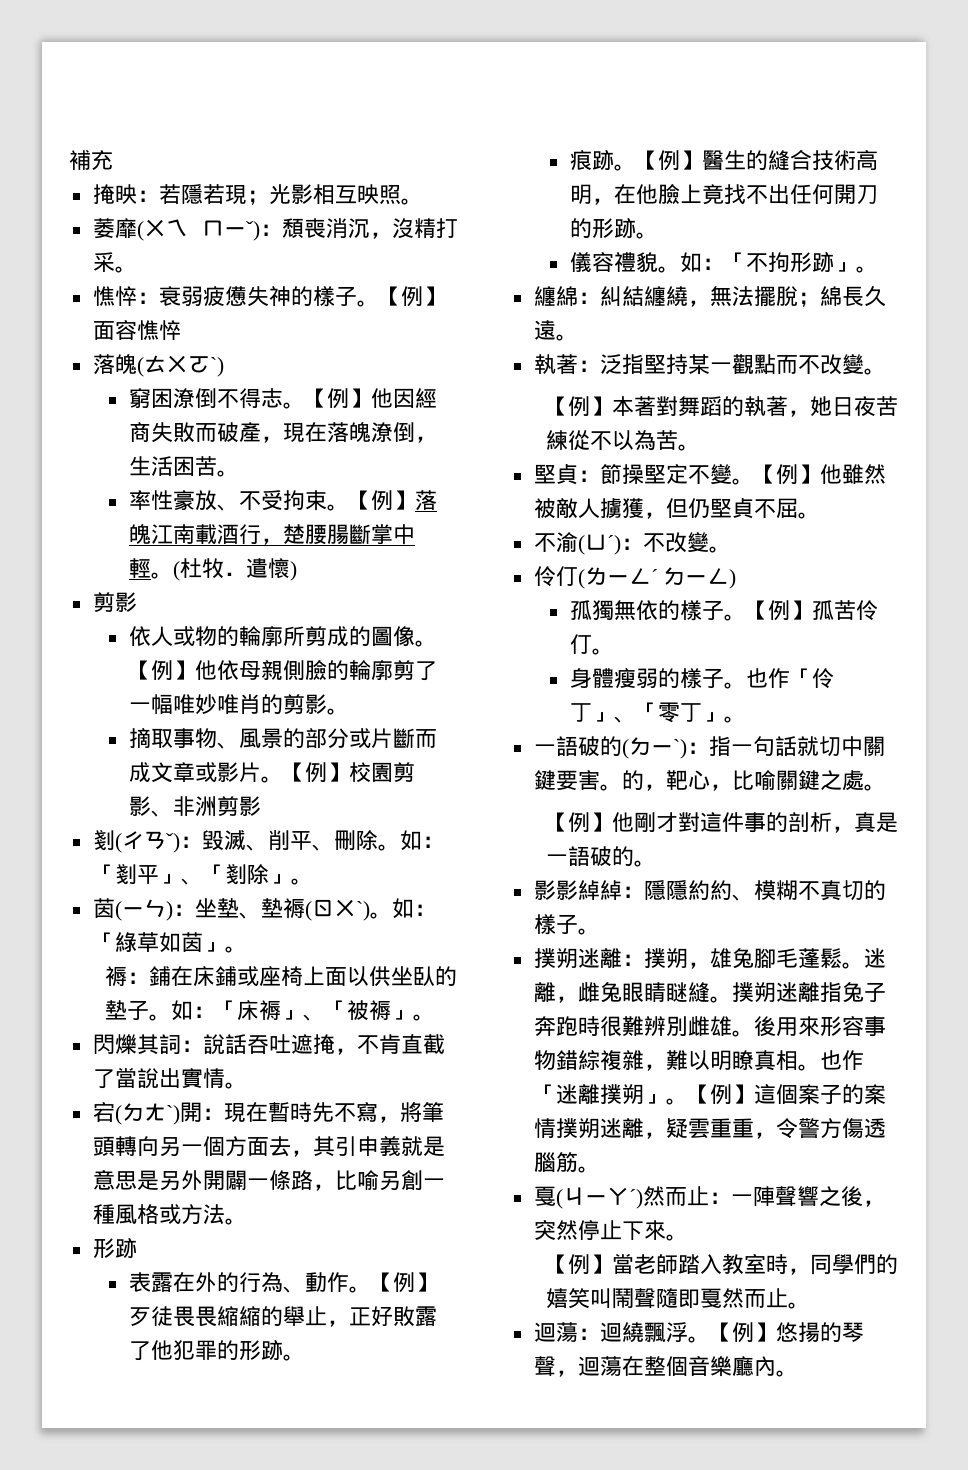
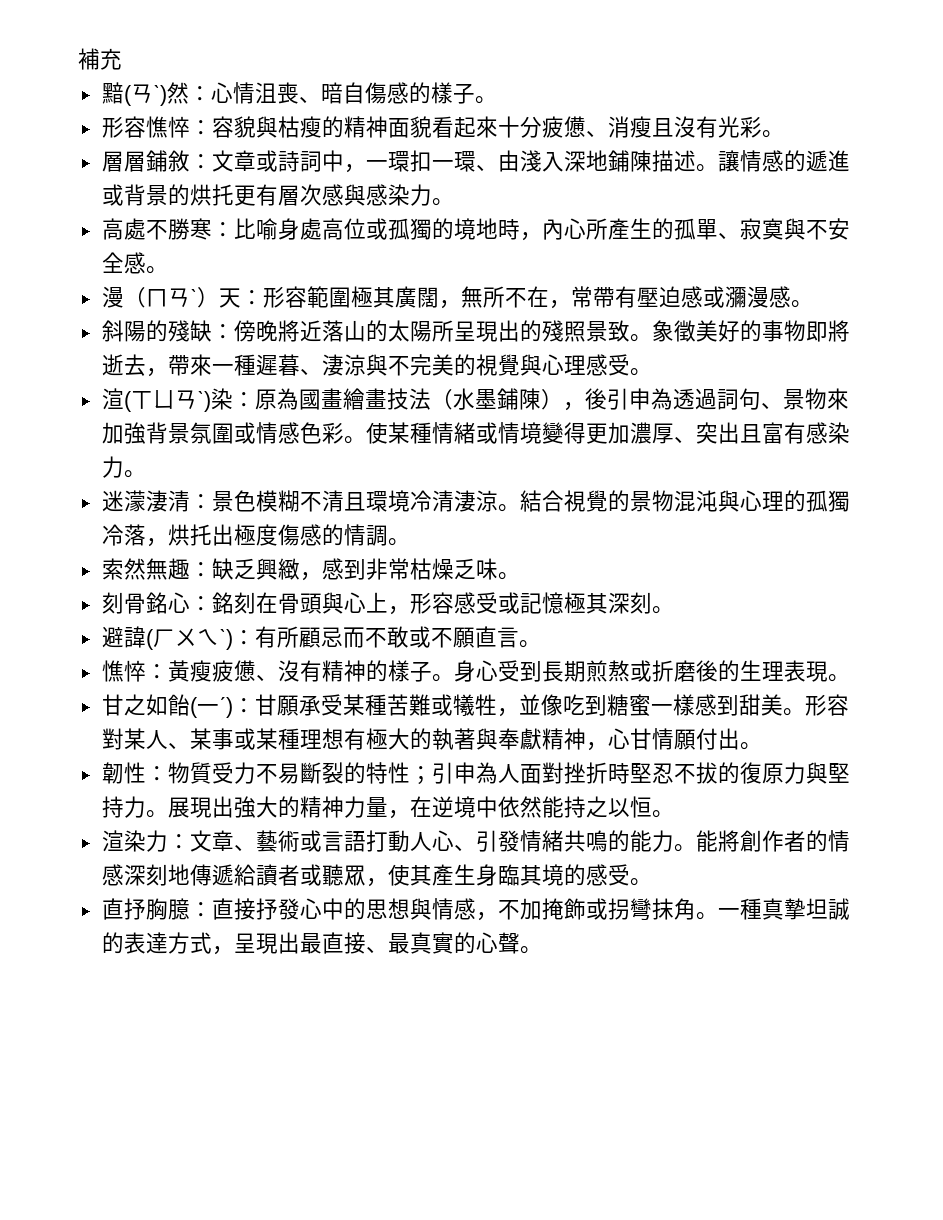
[92,184,423,205] [92,218,458,241] [92,252,137,273] [92,285,445,307] [92,320,181,340] [92,354,224,377] [128,388,437,409] [128,422,437,443] [128,456,239,477] [128,490,437,511] [128,524,415,545] [128,558,297,581] [92,592,137,612] [128,626,437,647] [128,660,437,681] [128,694,349,715] [128,728,437,749] [128,762,415,783] [128,796,261,817] [92,829,444,853] [92,863,313,885] [92,898,436,921] [92,932,247,953] [105,966,458,987] [105,1000,436,1021] [92,1034,445,1055] [92,1067,247,1089] [92,1101,444,1125] [92,1135,445,1157] [92,1169,445,1191] [92,1204,247,1225] [92,1238,137,1258] [128,1272,437,1293] [128,1306,437,1327] [128,1340,305,1361] [569,149,878,171] [569,184,878,205] [569,218,658,239] [569,252,878,273] [533,286,886,307] [533,320,578,341] [533,353,886,375] [546,396,899,417] [546,430,701,451] [533,463,886,485] [533,498,820,519] [533,531,731,555] [533,566,737,589] [569,600,878,621] [569,634,614,655] [569,668,834,689] [569,702,746,723] [533,736,885,759] [533,770,886,791] [546,811,899,833] [546,846,657,867] [533,880,886,901] [533,914,600,935] [533,948,886,969] [533,982,886,1003] [533,1016,886,1037] [533,1050,864,1071] [533,1083,886,1105] [533,1118,886,1139] [533,1152,600,1173] [533,1185,885,1209] [533,1219,688,1241] [546,1253,899,1275] [546,1288,811,1309] [533,1322,864,1343] [533,1356,776,1377] 掩映：若隱若現；光影相互映照。 // 萎靡(ㄨㄟ ㄇㄧˇ)：頹喪消沉，沒精打采。 // 憔悴：衰弱疲憊失神的樣子。【例】面容憔悴 // 落魄(ㄊㄨㄛˋ) // 窮困潦倒不得志。【例】他因經商失敗而破產，現在落魄潦倒，生活困苦。 // 率性豪放、不受拘束。【例】落魄江南載酒行，楚腰腸斷掌中輕。(杜牧．遣懷) // 剪影 // 依人或物的輪廓所剪成的圖像。【例】他依母親側臉的輪廓剪了一幅唯妙唯肖的剪影。 // 摘取事物、風景的部分或片斷而成文章或影片。【例】校園剪影、非洲剪影 // 剗(ㄔㄢˇ)：毀滅、削平、刪除。如：「剗平」、「剗除」。 // 茵(ㄧㄣ)：坐墊、墊褥(ㄖㄨˋ)。如：「綠草如茵」。 // 褥：鋪在床鋪或座椅上面以供坐臥的墊子。如：「床褥」、「被褥」。 // 閃爍其詞：說話吞吐遮掩，不肯直截了當說出實情。 // 宕(ㄉㄤˋ)開：現在暫時先不寫，將筆頭轉向另一個方面去，其引申義就是意思是另外開闢一條路，比喻另創一種風格或方法。 // 形跡 // 表露在外的行為、動作。【例】歹徒畏畏縮縮的舉止，正好敗露了他犯罪的形跡。 // 痕跡。【例】醫生的縫合技術高明，在他臉上竟找不出任何開刀的形跡。 // 儀容禮貌。如：「不拘形跡」。 // 纏綿：糾結纏繞，無法擺脫；綿長久遠。 // 執著：泛指堅持某一觀點而不改變。 // 【例】本著對舞蹈的執著，她日夜苦練從不以為苦。 // 堅貞：節操堅定不變。【例】他雖然被敵人擄獲，但仍堅貞不屈。 // 不渝(ㄩˊ)：不改變。 // 伶仃(ㄌㄧㄥˊ ㄉㄧㄥ) // 孤獨無依的樣子。【例】孤苦伶仃。 // 身體瘦弱的樣子。也作「伶丁」、「零丁」。 // 一語破的(ㄉㄧˋ)：指一句話就切中關鍵要害。的，靶心，比喻關鍵之處。 // 【例】他剛才對這件事的剖析，真是一語破的。 // 影影綽綽：隱隱約約、模糊不真切的樣子。 // 撲朔迷離：撲朔，雄兔腳毛蓬鬆。迷離，雌兔眼睛瞇縫。撲朔迷離指兔子奔跑時很難辨別雌雄。後用來形容事物錯綜複雜，難以明瞭真相。也作「迷離撲朔」。【例】這個案子的案情撲朔迷離，疑雲重重，令警方傷透腦筋。 // 戛(ㄐㄧㄚˊ)然而止：一陣聲響之後，突然停止下來。 // 【例】當老師踏入教室時，同學們的嬉笑叫鬧聲隨即戛然而止。 // 迴蕩：迴繞飄浮。【例】悠揚的琴聲，迴蕩在整個音樂廳內 -> [101,82,497,106] [101,116,784,138] [101,150,850,173] [101,184,454,206] [101,218,850,241] [101,252,168,274] [101,286,813,309] [101,320,850,342] [101,354,652,377] [101,388,849,412] [101,422,850,444] [101,456,146,478] [101,490,850,512] [101,524,410,547] [101,558,520,581] [101,592,674,615] [101,626,541,650] [101,660,850,682] [101,694,849,718] [101,728,762,751] [101,762,850,785] [101,796,674,819] [101,830,850,852] [101,864,652,887] [101,898,850,921] [101,932,520,955] 黯(ㄢˋ)然：心情沮喪、暗自傷感的樣子。 // 形容憔悴：容貌與枯瘦的精神面貌看起來十分疲憊、消瘦且沒有光彩。 // 層層鋪敘：文章或詩詞中，一環扣一環、由淺入深地鋪陳描述。讓情感的遞進或背景的烘托更有層次感與感染力。 // 高處不勝寒：比喻身處高位或孤獨的境地時，內心所產生的孤單、寂寞與不安全感。 // 漫（ㄇㄢˋ）天：形容範圍極其廣闊，無所不在，常帶有壓迫感或瀰漫感。 // 斜陽的殘缺：傍晚將近落山的太陽所呈現出的殘照景致。象徵美好的事物即將逝去，帶來一種遲暮、淒涼與不完美的視覺與心理感受。 // 渲(ㄒㄩㄢˋ)染：原為國畫繪畫技法（水墨鋪陳），後引申為透過詞句、景物來加強背景氛圍或情感色彩。使某種情緒或情境變得更加濃厚、突出且富有感染力。 // 迷濛淒清：景色模糊不清且環境冷清淒涼。結合視覺的景物混沌與心理的孤獨冷落，烘托出極度傷感的情調。 // 索然無趣：缺乏興緻，感到非常枯燥乏味。 // 刻骨銘心：銘刻在骨頭與心上，形容感受或記憶極其深刻。 // 避諱(ㄏㄨㄟˋ)：有所顧忌而不敢或不願直言。 // 憔悴：黃瘦疲憊、沒有精神的樣子。身心受到長期煎熬或折磨後的生理表現。 // 甘之如飴(一ˊ)：甘願承受某種苦難或犧牲，並像吃到糖蜜一樣感到甜美。形容對某人、某事或某種理想有極大的執著與奉獻精神，心甘情願付出。 // 韌性：物質受力不易斷裂的特性；引申為人面對挫折時堅忍不拔的復原力與堅持力。展現出強大的精神力量，在逆境中依然能持之以恒。 // 渲染力：文章、藝術或言語打動人心、引發情緒共鳴的能力。能將創作者的情感深刻地傳遞給讀者或聽眾，使其產生身臨其境的感受。 // 直抒胸臆：直接抒發心中的思想與情感，不加掩飾或拐彎抹角。一種真摯坦誠的表達方式，呈現出最直接、最真實的心聲

